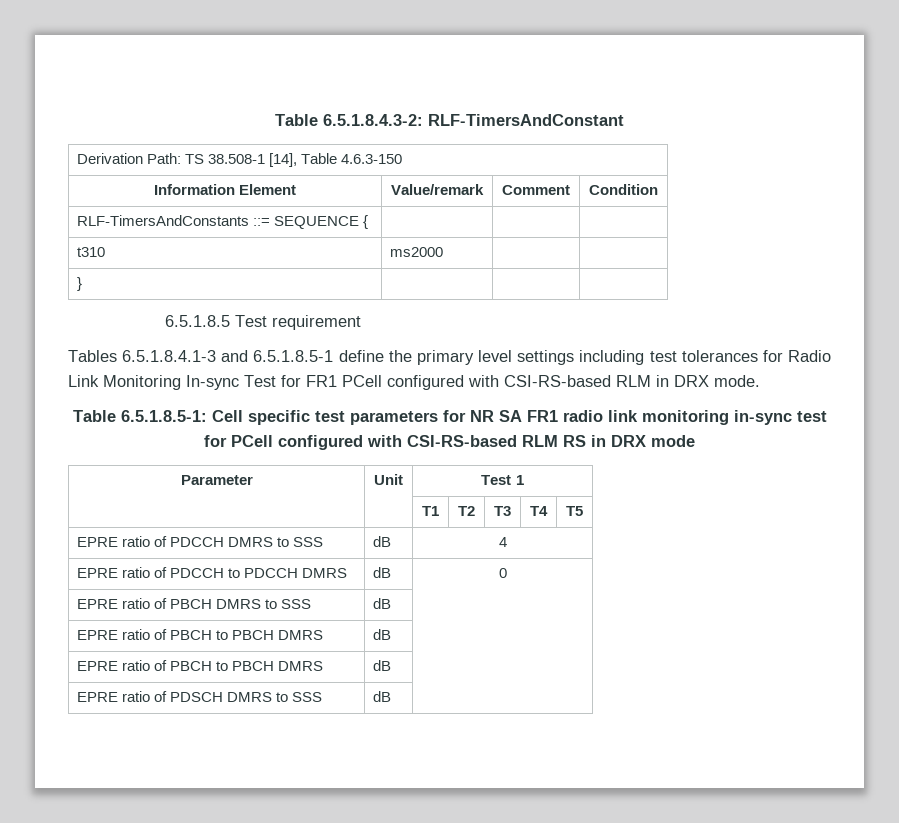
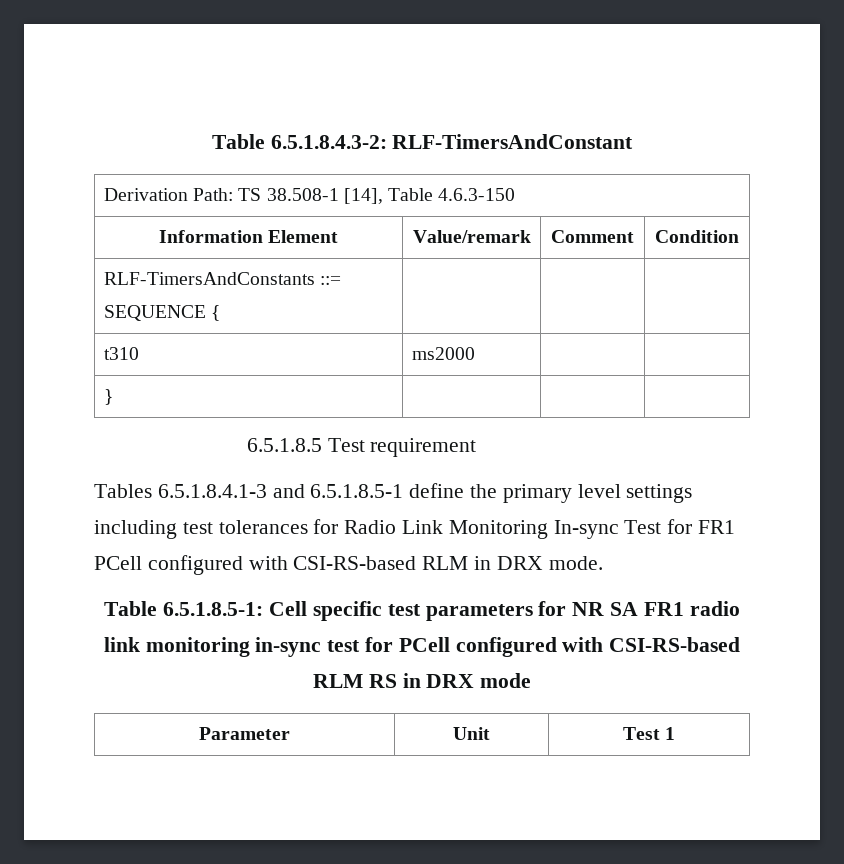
[422,506,439,516] [458,506,475,516] [494,506,511,516] [530,506,548,516] [566,506,583,516] [77,536,324,547] [373,536,392,547] [498,537,507,547] [77,567,348,578] [373,567,392,578] [498,568,507,578] [77,598,312,609] [373,598,392,609] [77,629,324,640] [373,629,392,640] [77,660,324,671] [373,660,392,671] [77,691,323,702] [373,691,392,702] // | | T1 | T2 | T3 | T4 | T5 // EPRE ratio of PDCCH DMRS to SSS | dB | 4 // EPRE ratio of PDCCH to PDCCH DMRS | dB | 0 // EPRE ratio of PBCH DMRS to SSS | dB | // EPRE ratio of PBCH to PBCH DMRS | dB | // EPRE ratio of PBCH to PBCH DMRS | dB | // EPRE ratio of PDSCH DMRS to SSS | dB | -> (676, 733) none

